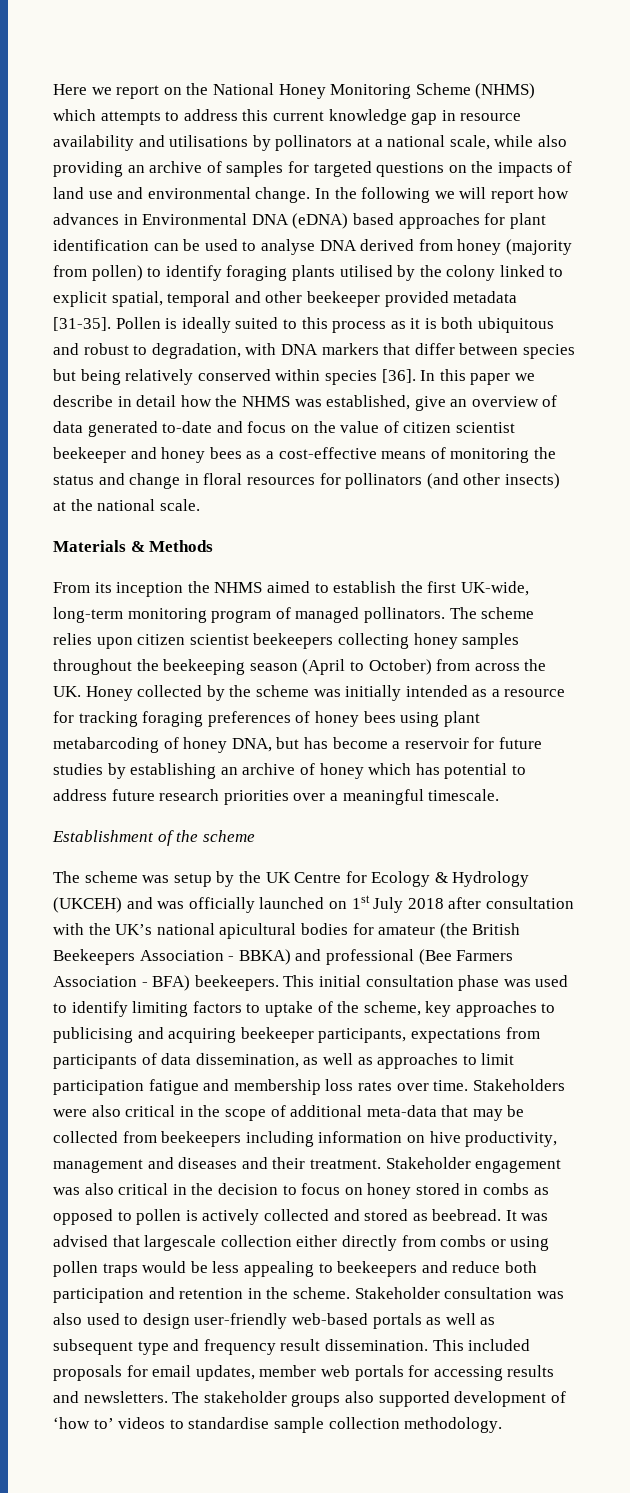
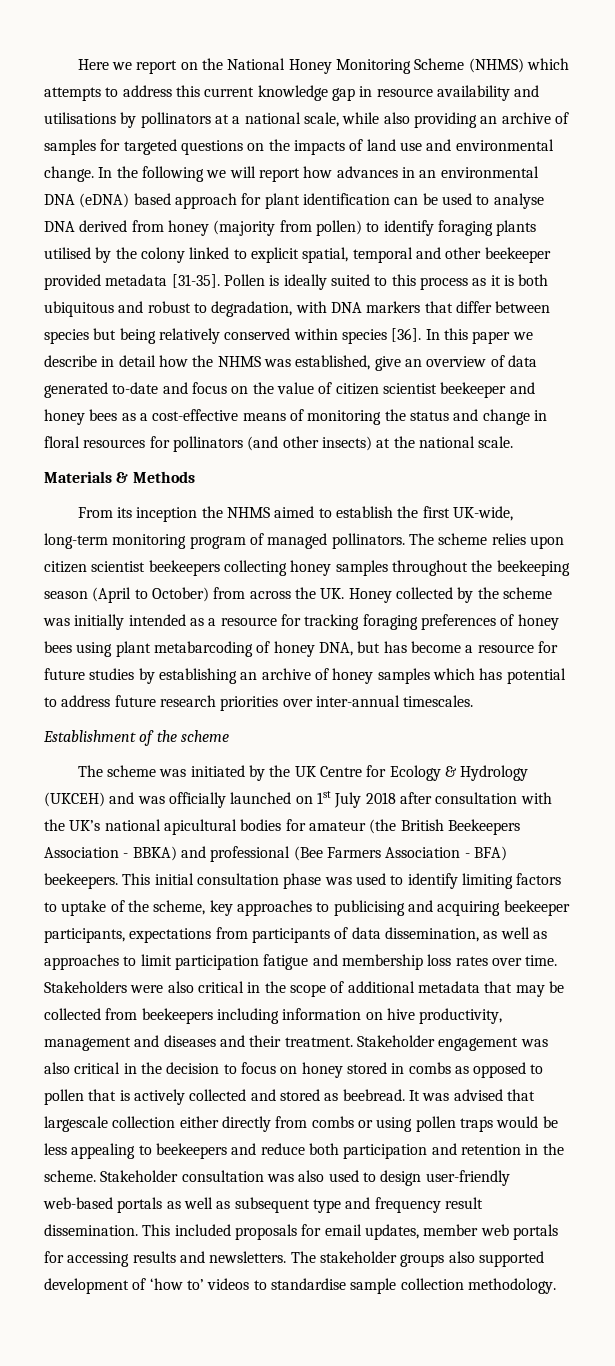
[142,213,248,225] Environmental -> [419,166,539,178] an environmental
[398,213,480,229] approaches -> [174,193,237,209] approach
[404,738,469,749] reservoir -> [477,644,534,653] resource
(364, 771) none -> [377,668,430,684] samples
[329,789,500,805] a meaningful timescale. -> [315,695,474,707] inter-annual timescales.
[173,873,212,887] setup -> [190,765,245,777] initiated
[366,1105,437,1117] meta-data -> [417,981,480,993] metadata
(182, 1217) none -> [88,1089,117,1101] that

